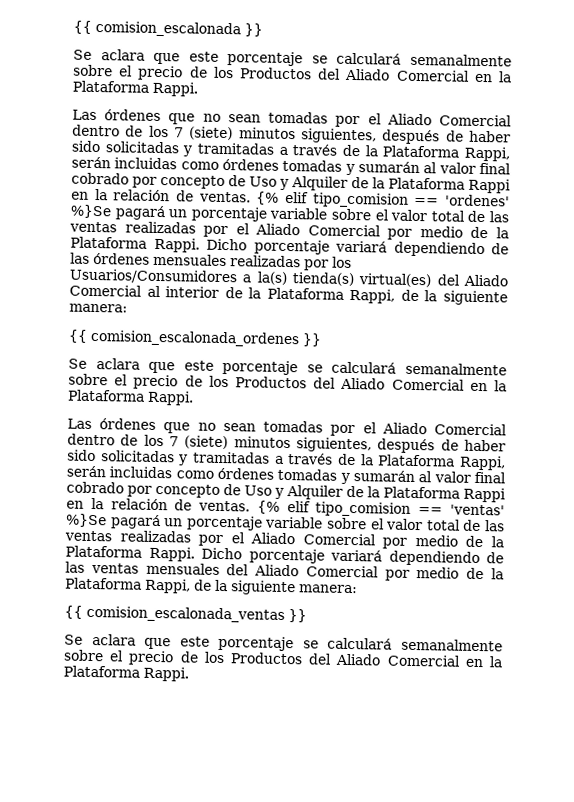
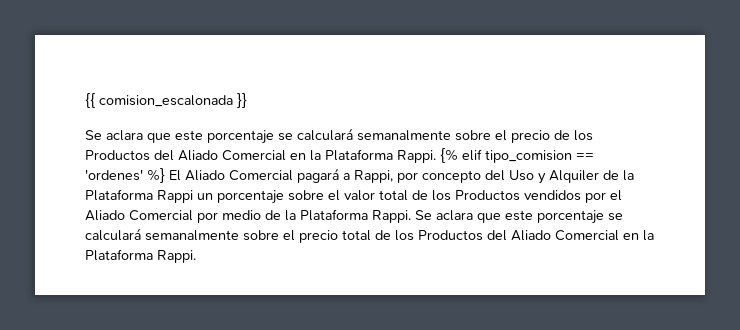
[72,109,513,128] [72,124,511,145] [71,140,511,162] [71,156,511,176] [71,172,511,194] [71,188,510,208] [70,204,510,223] [69,221,196,234] // Las órdenes que no sean tomadas por el Aliado Comercial dentro de los 7 (siete) minutos siguientes, después de haber sido solicitadas y tramitadas a través de la Plataforma Rappi, serán incluidas como órdenes tomadas y sumarán al valor final cobrado por concepto de Uso y Alquiler de la Plataforma Rappi en la relación de ventas. {% elif tipo_comision == 'ordenes' %}Se pagará un porcentaje variable sobre el valor total de las ventas realizadas -> [440,148,594,163] [85,168,634,184] [85,189,581,204] {% elif tipo_comision == 'ordenes' %} El Aliado Comercial pagará a Rappi, por concepto del Uso y Alquiler de la Plataforma Rappi un porcentaje sobre el valor total de los Productos vendidos
[206,238,509,258] [70,252,352,271] [69,268,508,288] [69,284,508,306] [69,303,128,313] [68,329,322,348] Dicho porcentaje variará dependiendo de las órdenes mensuales realizadas por los Usuarios/Consumidores a la(s) tienda(s) virtual(es) del Aliado Comercial al interior de la Plataforma Rappi, de la siguiente manera: // {{ comision_escalonada_ordenes }} // -> (411, 216) none
(179, 382) none -> [342,230,371,241] total
[67,418,508,437] [67,433,506,454] [67,449,507,471] [66,465,506,484] [66,481,506,503] [66,497,505,517] [66,513,506,532] [64,530,504,549] [65,545,504,567] [65,561,504,581] [65,577,358,596] [64,605,307,623] [64,633,503,652] [63,649,503,668] [63,665,189,682] // Las órdenes que no sean tomadas por el Aliado Comercial dentro de los 7 (siete) minutos siguientes, después de haber sido solicitadas y tramitadas a través de la Plataforma Rappi, serán incluidas como órdenes tomadas y sumarán al valor final cobrado por concepto de Uso y Alquiler de la Plataforma Rappi en la relación de ventas. {% elif tipo_comision == 'ventas' %}Se pagará un porcentaje variable sobre el valor total de las ventas realizadas por el Aliado Comercial por medio de la Plataforma Rappi. Dicho porcentaje variará dependiendo de las ventas mensuales del Aliado Comercial por medio de la Plataforma Rappi, de la siguiente manera: // {{ comision_escalonada_ventas }} // Se aclara que este porcentaje se calculará semanalmente sobre el precio de los Productos del Aliado Comercial en la Plataforma Rappi. -> (196, 256) none

